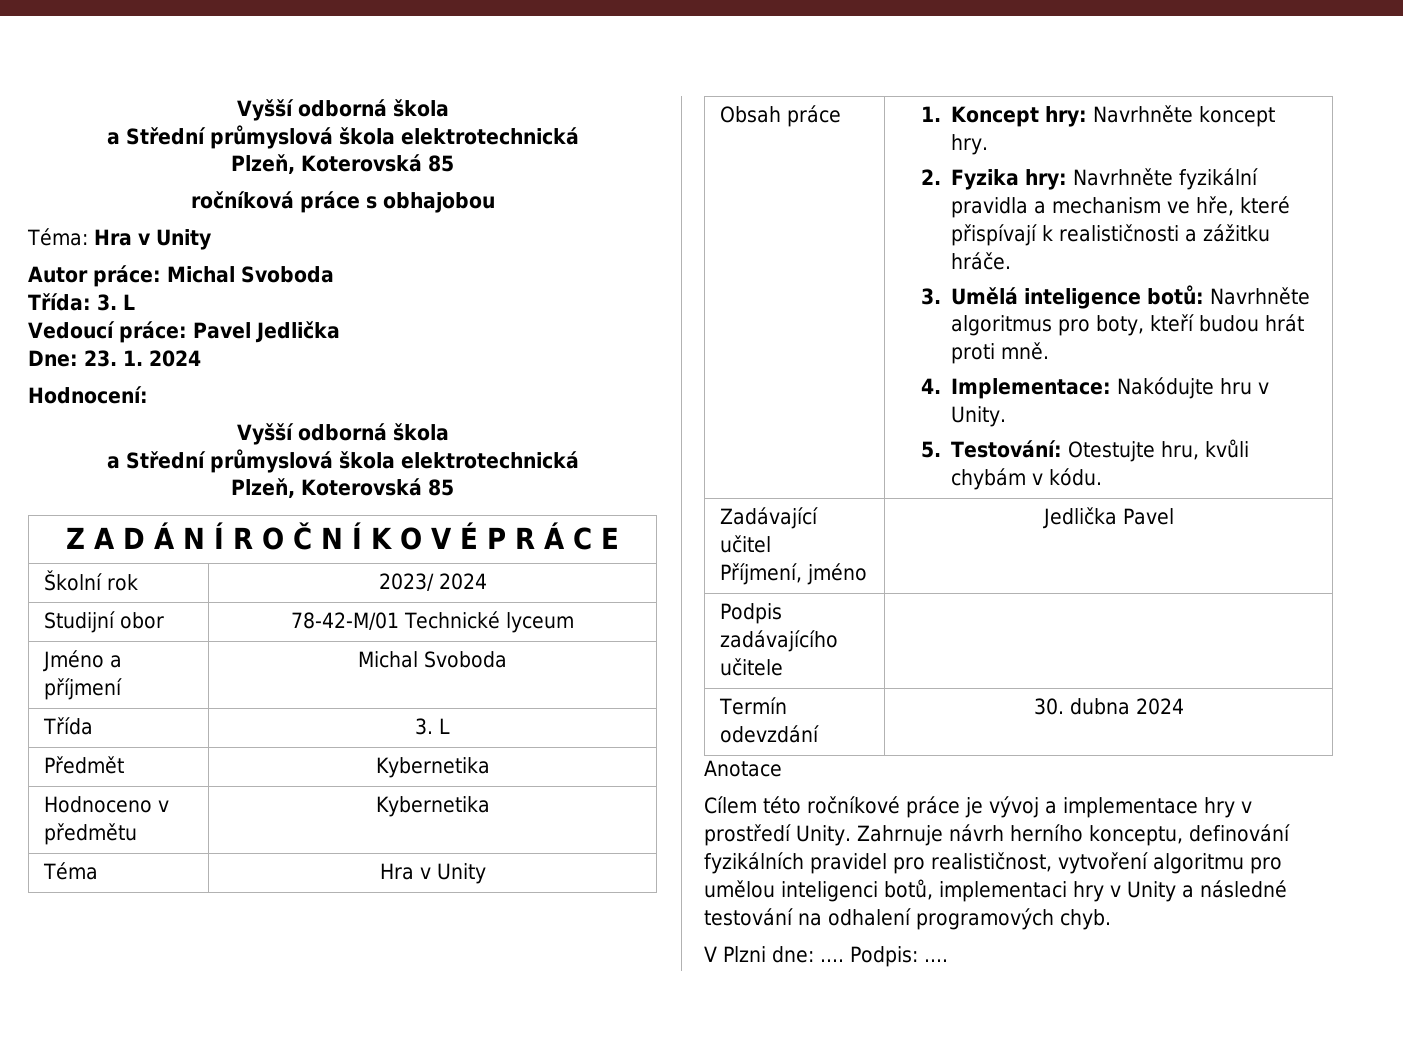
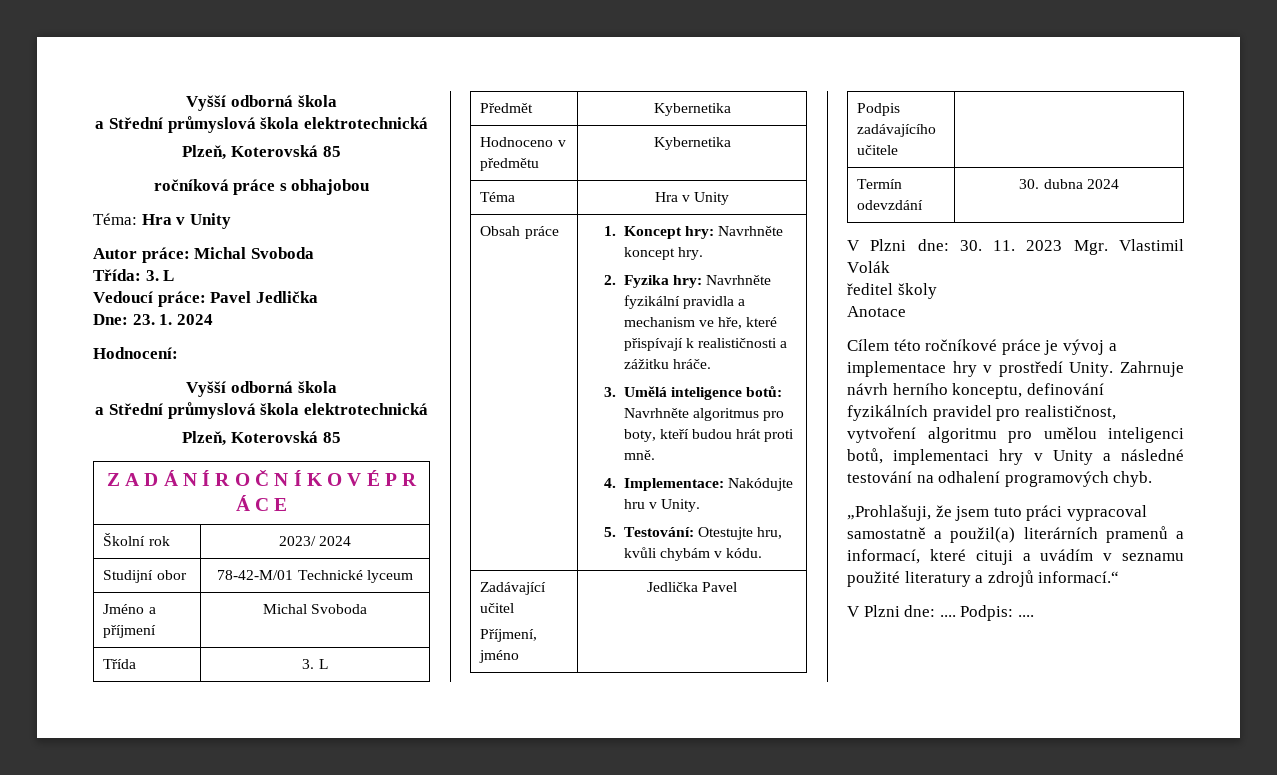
(1184, 706) none -> [847,239,1184,255] [847,261,890,273] [847,283,937,299] // V Plzni dne: 30. 11. 2023 Mgr. Vlastimil Volák // ředitel školy
(1111, 919) none -> [847,505,1147,521] [847,526,1184,543] [847,549,1184,565] [847,570,1120,587] // „Prohlašuji, že jsem tuto práci vypracoval samostatně a použil(a) literárních pramenů a informací, které cituji a uvádím v seznamu použité literatury a zdrojů informací.“

